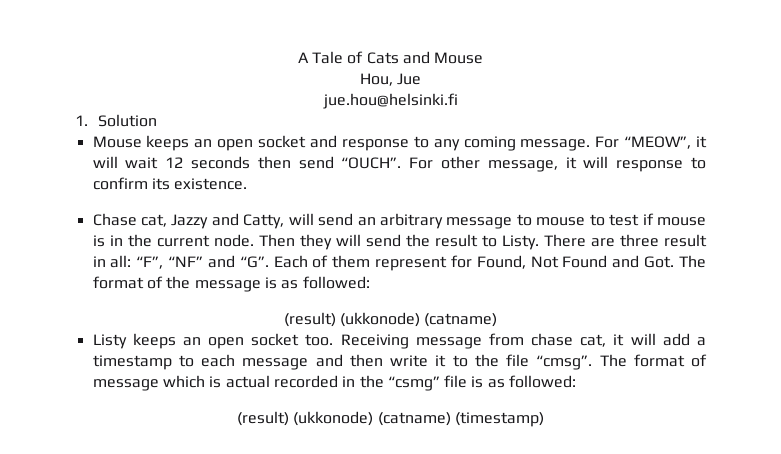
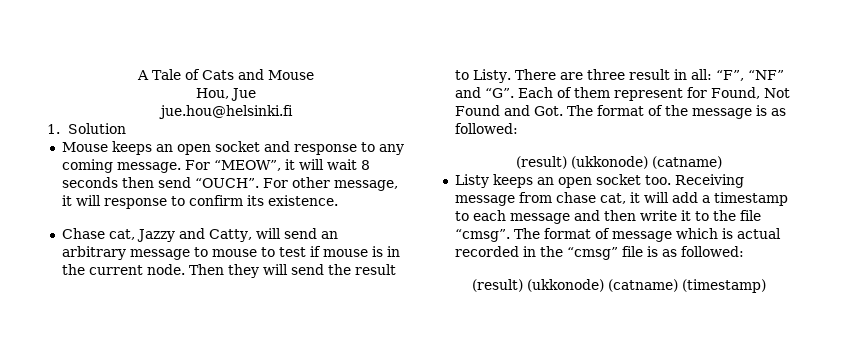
[165,157,184,168] 12 -> [360,160,370,170] 8
[387,376,440,391] “csmg” -> [566,247,618,260] “cmsg”

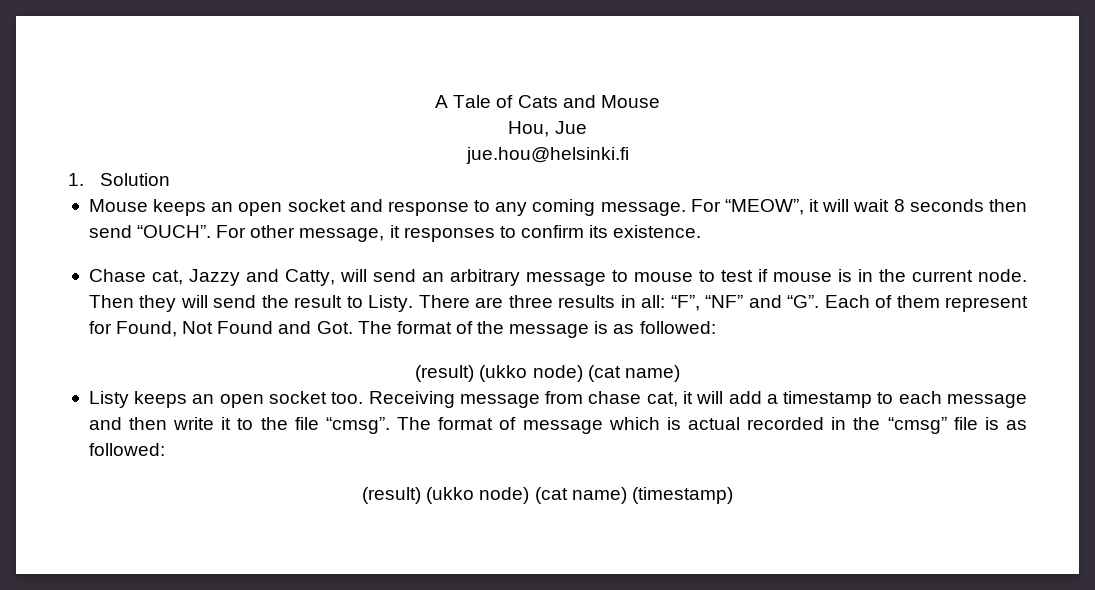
[75,195,167,209] will response -> [403,227,495,242] responses
[628,69,670,80] result -> [558,295,616,308] results
[571,156,722,169] (ukkonode) (catname) -> [479,365,680,382] (ukko node) (cat name)
[527,279,678,292] (ukkonode) (catname) -> [426,487,627,504] (ukko node) (cat name)

